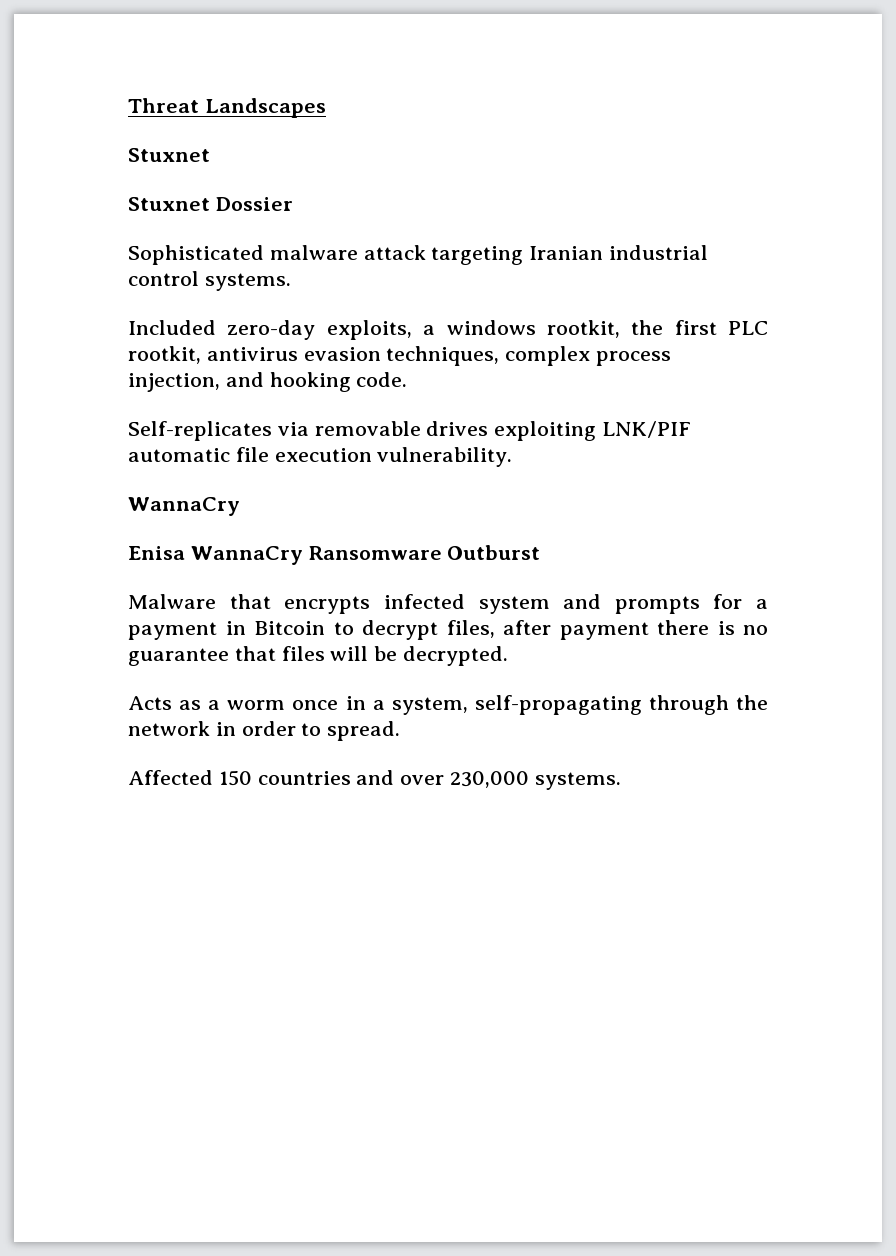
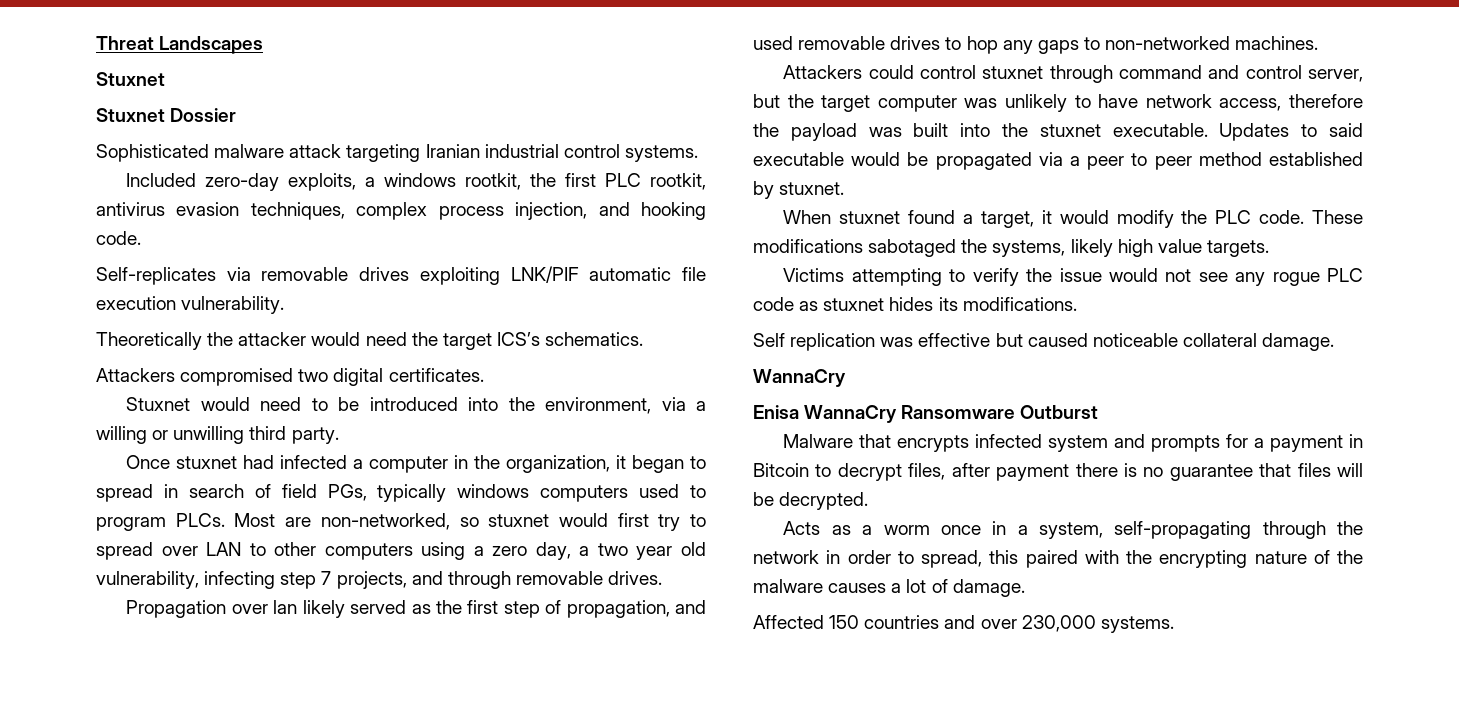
(513, 457) none -> [96,332,644,350] [96,368,484,386] [126,397,707,414] [96,426,339,444] [126,455,707,473] [96,484,706,502] [96,513,707,531] [96,542,707,560] [96,571,663,589] [126,600,706,618] [753,36,1319,54] [783,65,1363,83] [753,94,1363,112] [753,123,1363,141] [753,152,1363,170] [753,181,845,199] [783,210,1363,228] [753,239,1269,257] [783,268,1363,286] [753,297,1077,311] [753,333,1335,351] // Theoretically the attacker would need the target ICS’s schematics. // Attackers compromised two digital certificates. // Stuxnet would need to be introduced into the environment, via a willing or unwilling third party. // Once stuxnet had infected a computer in the organization, it began to spread in search of field PGs, typically windows computers used to program PLCs. Most are non-networked, so stuxnet would first try to spread over LAN to other computers using a zero day, a two year old vulnerability, infecting step 7 projects, and through removable drives. // Propagation over lan likely served as the first step of propagation, and used removable drives to hop any gaps to non-networked machines. // Attackers could control stuxnet through command and control server, but the target computer was unlikely to have network access, therefore the payload was built into the stuxnet executable. Updates to said executable would be propagated via a peer to peer method established by stuxnet. // When stuxnet found a target, it would modify the PLC code. These modifications sabotaged the systems, likely high value targets. // Victims attempting to verify the issue would not see any rogue PLC code as stuxnet hides its modifications. // Self replication was effective but caused noticeable collateral damage.
[327,721,401,741] spread. -> [921,550,1363,568] [753,579,1025,597] spread, this paired with the encrypting nature of the malware causes a lot of damage.

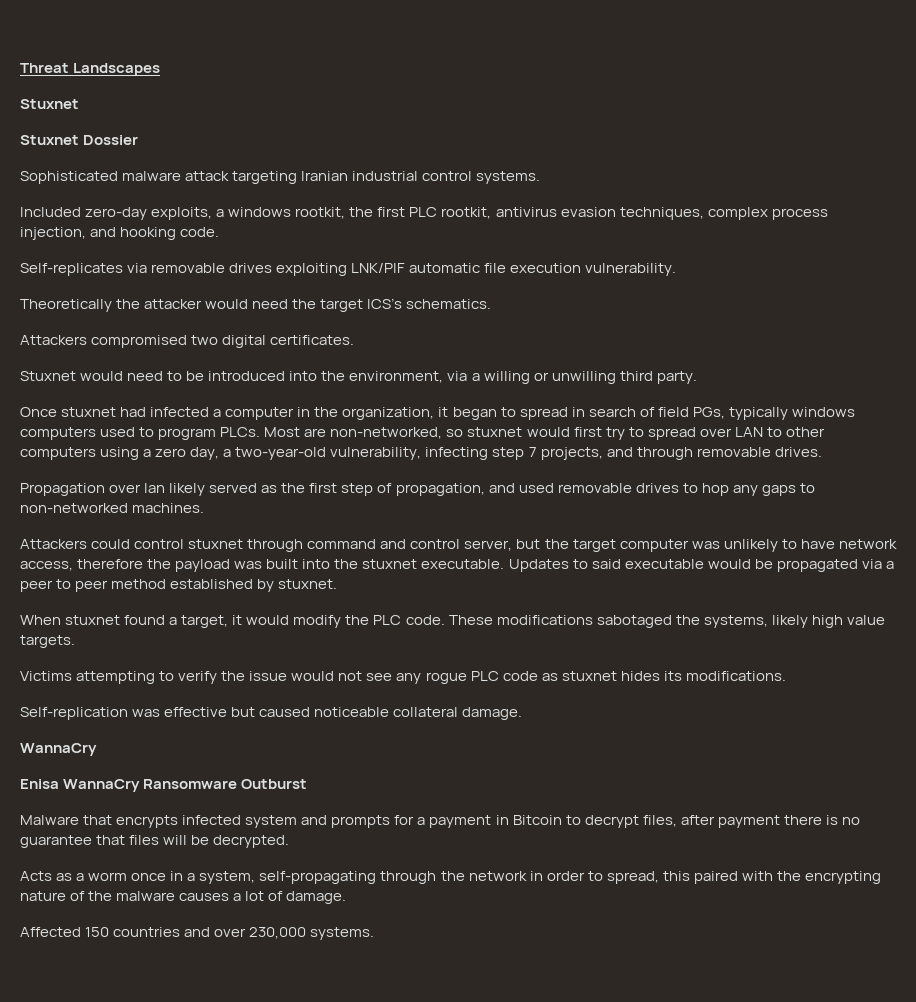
[597,542,707,560] two year old -> [235,447,327,460] two-year-old
[753,333,876,351] Self replication -> [20,707,128,720] Self-replication

